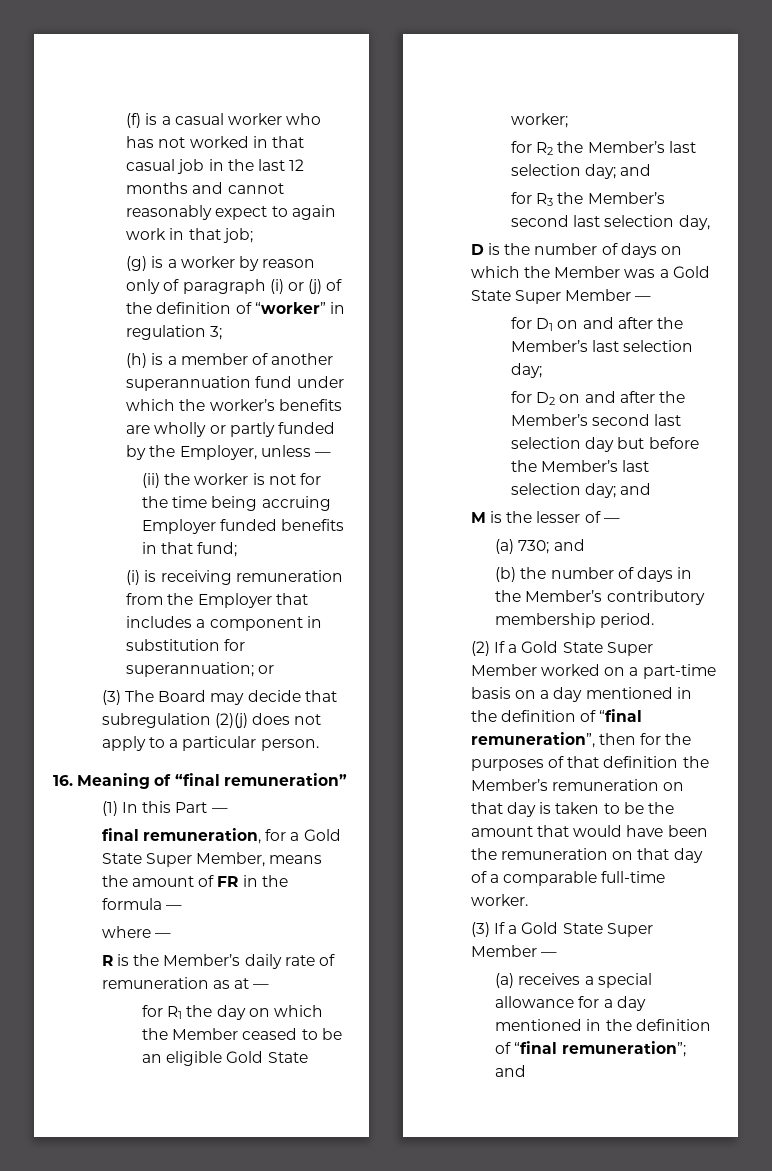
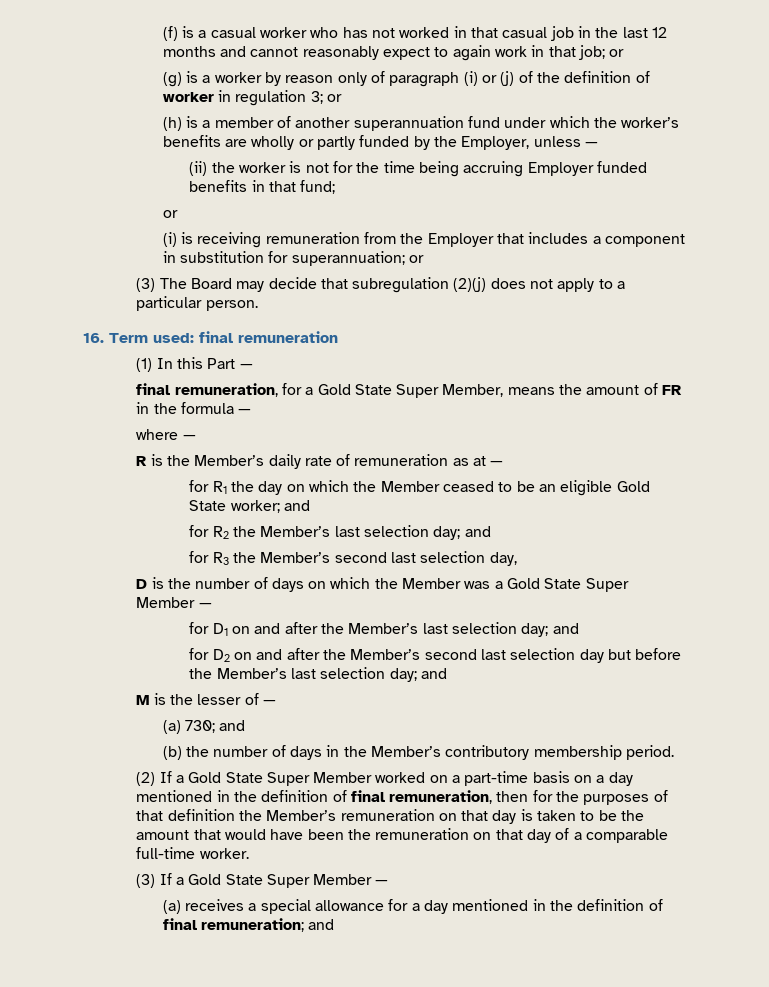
(253, 235) none -> [609,49,625,57] or
[254,302,326,314] “worker” -> [162,92,214,102] worker
(223, 333) none -> [327,94,343,102] or
(238, 549) none -> [162,210,178,218] // or
[77,773,347,789] Meaning of “final remuneration” -> [109,331,338,343] Term used: final remuneration
(569, 120) none -> [284,500,311,511] and
(543, 370) none -> [552,623,579,634] and
[599,709,643,722] [470,732,595,748] “final remuneration”, -> [350,790,493,804] final remuneration,
[514,1041,686,1057] “final remuneration”; -> [162,918,305,932] final remuneration;

